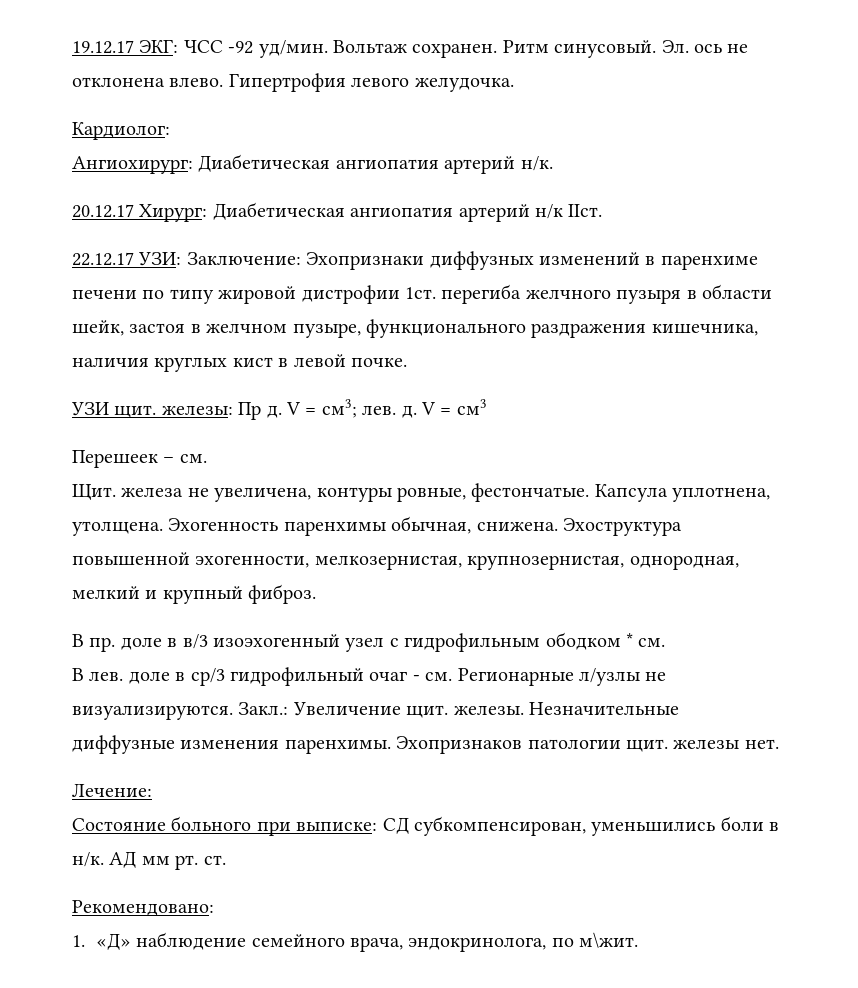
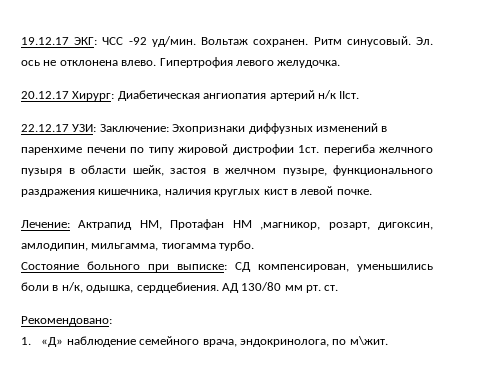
[72,122,170,140] [72,154,553,174] // Кардиолог: // Ангиохирург: Диабетическая ангиопатия артерий н/к. -> (341, 64) none
[71,399,487,420] [72,450,207,468] [72,483,771,502] [72,516,682,536] [72,552,739,570] [72,584,317,604] [72,632,666,652] [72,667,667,686] [72,702,679,720] [72,735,779,754] [72,783,152,797] УЗИ щит. железы: Пр д. V = см3; лев. д. V = см3 // Перешеек – см. // Щит. железа не увеличена, контуры ровные, фестончатые. Капсула уплотнена, утолщена. Эхогенность паренхимы обычная, снижена. Эхоструктура повышенной эхогенности, мелкозернистая, крупнозернистая, однородная, мелкий и крупный фиброз. // В пр. доле в в/3 изоэхогенный узел с гидрофильным ободком * см. // В лев. доле в ср/3 гидрофильный очаг - см. Регионарные л/узлы не визуализируются. Закл.: Увеличение щит. железы. Незначительные диффузные изменения паренхимы. Эхопризнаков патологии щит. железы нет. // Лечение: -> [21,219,433,230] [21,240,255,251] Лечение: Актрапид НМ, Протафан НМ ,магникор, розарт, дигоксин, амлодипин, мильгамма, тиогамма турбо.
[414,816,586,836] субкомпенсирован, -> [258,264,349,272] компенсирован,
[72,851,137,868] н/к. АД -> [61,282,282,293] н/к, одышка, сердцебиения. АД 130/80

